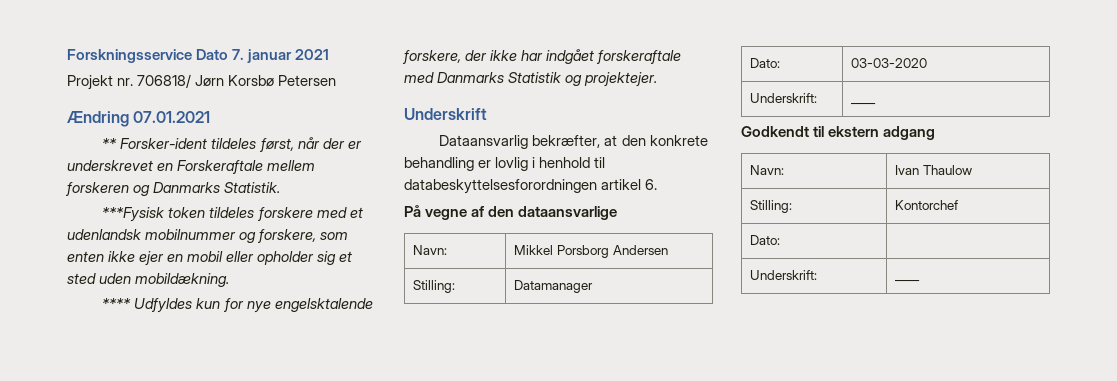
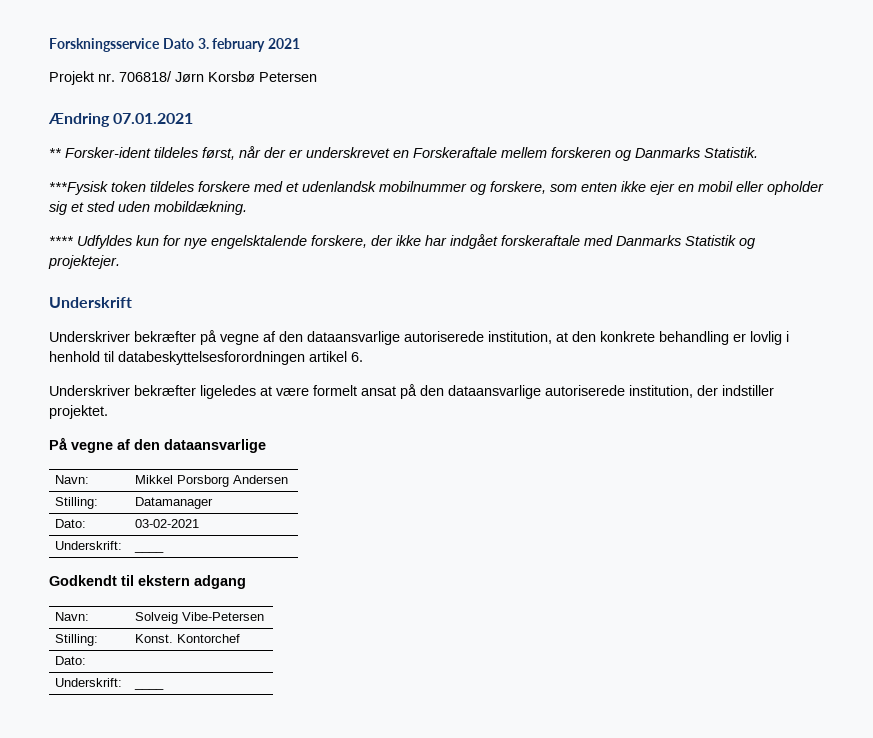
[232,49,293,63] 7. januar -> [197,38,266,52] 3. february
[439,135,601,149] Dataansvarlig bekræfter, -> [49,330,552,345] Underskriver bekræfter på vegne af den dataansvarlige autoriserede institution,
(658, 184) none -> [49,384,774,399] [49,405,108,419] // Underskriver bekræfter ligeledes at være formelt ansat på den dataansvarlige autoriserede institution, der indstiller projektet.
[851,58,928,68] 03-03-2020 -> [135,519,200,528] 03-02-2021
[895,165,972,175] [750,200,793,213] Ivan Thaulow // Stilling: | -> [135,612,265,624] [55,634,99,646] [135,634,174,643] Solveig Vibe-Petersen // Stilling: | Konst.

